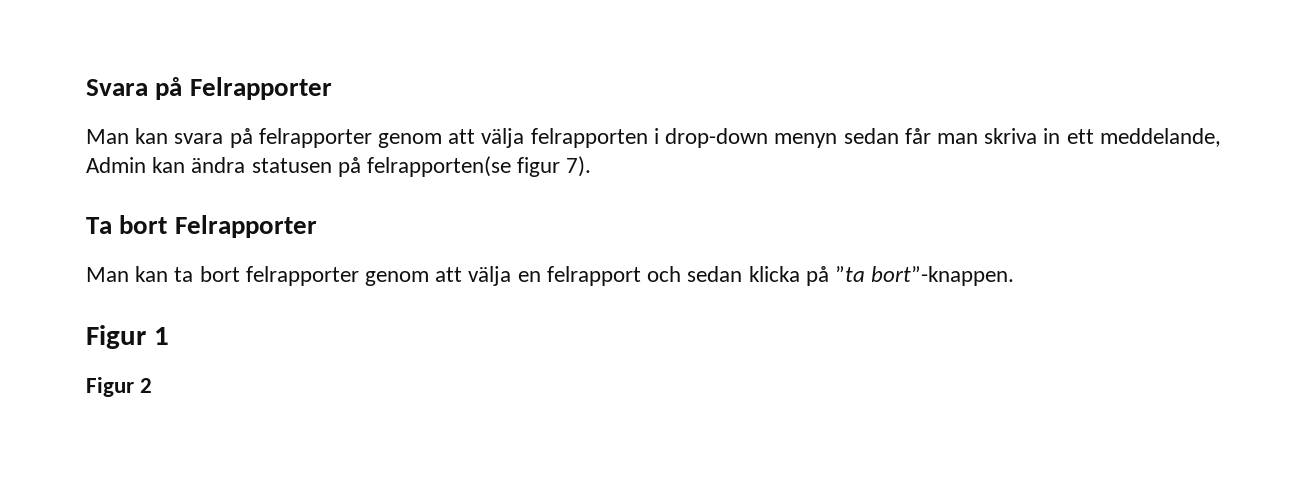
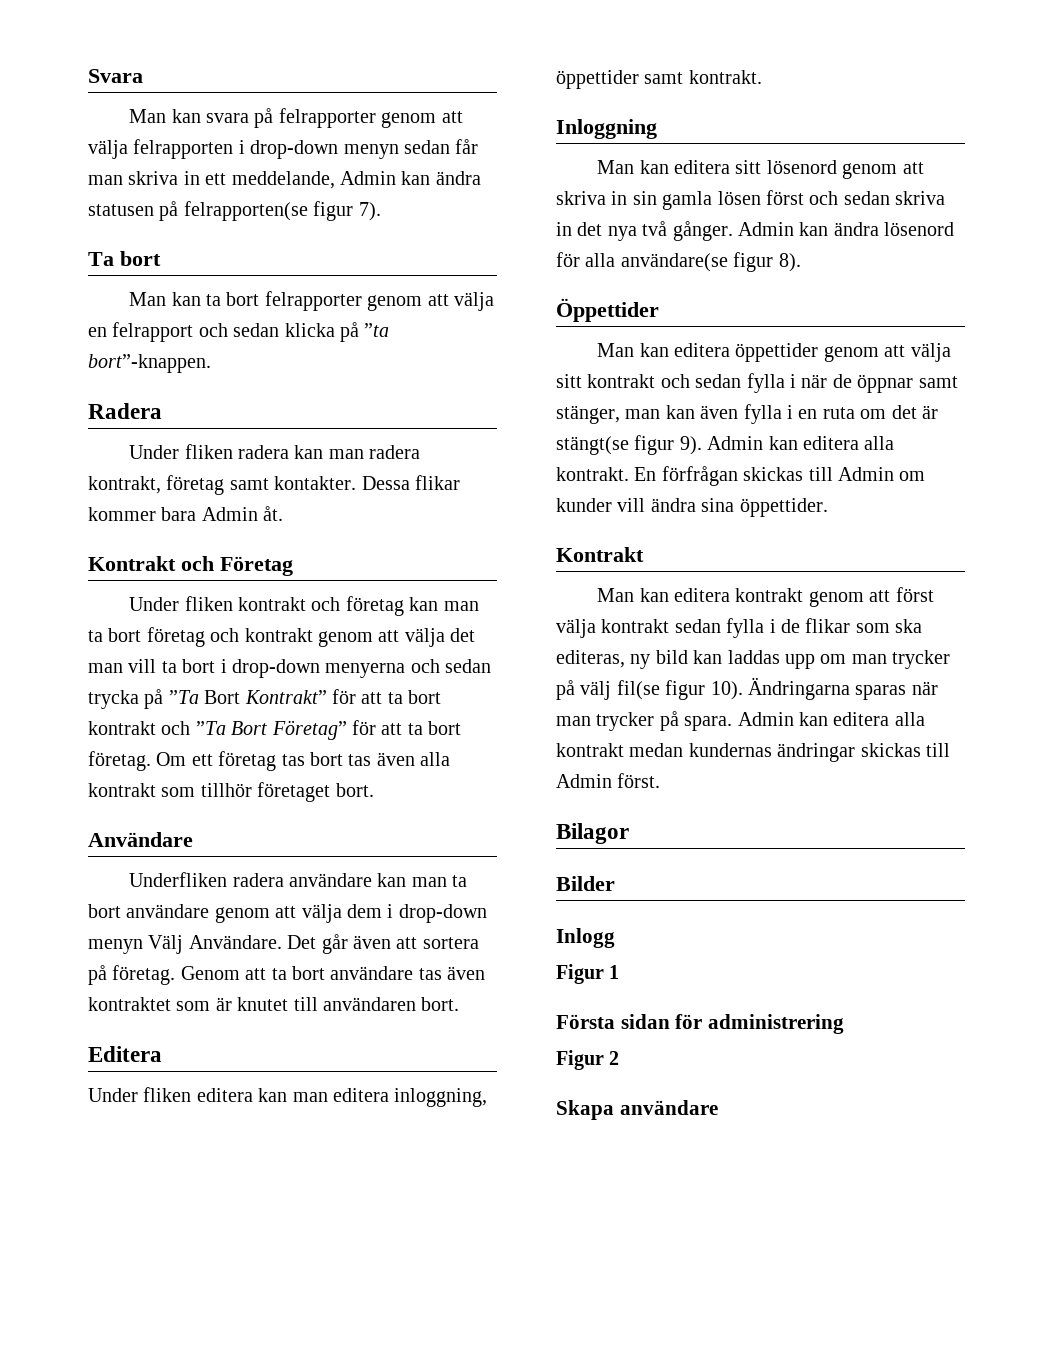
[155,77,332,100] på Felrapporter -> (143, 76) none
[174,215,317,238] Felrapporter -> (161, 258) none
[86,325,169,349] Figur 1 -> [88,403,162,419] [129,444,421,459] [88,475,460,495] [88,506,284,521] [88,556,293,576] [129,596,479,616] [88,627,476,647] [88,659,492,678] [88,689,442,709] [88,720,462,740] [88,751,451,771] [88,782,374,802] [88,832,193,847] [129,872,468,887] [88,904,487,923] [88,934,479,954] [88,965,486,985] [88,997,460,1011] [88,1046,162,1062] [88,1087,488,1107] [556,70,762,89] [556,119,657,139] [597,160,924,179] [556,190,946,210] [556,221,955,241] [556,252,801,272] [556,298,659,322] [597,343,951,362] [556,373,958,393] [556,404,938,424] [556,435,895,455] [556,466,926,486] [556,498,828,517] [556,547,644,562] [597,587,934,607] [556,618,923,638] [556,650,951,669] [556,677,938,700] [556,711,925,731] [556,743,950,762] [556,773,661,788] [556,823,629,844] [556,876,615,891] [556,928,615,948] [556,964,620,984] [556,1014,845,1034] Radera // Under fliken radera kan man radera kontrakt, företag samt kontakter. Dessa flikar kommer bara Admin åt. // Kontrakt och Företag // Under fliken kontrakt och företag kan man ta bort företag och kontrakt genom att välja det man vill ta bort i drop-down menyerna och sedan trycka på ”Ta Bort Kontrakt” för att ta bort kontrakt och ”Ta Bort Företag” för att ta bort företag. Om ett företag tas bort tas även alla kontrakt som tillhör företaget bort. // Användare // Underfliken radera användare kan man ta bort användare genom att välja dem i drop-down menyn Välj Användare. Det går även att sortera på företag. Genom att ta bort användare tas även kontraktet som är knutet till användaren bort. // Editera // Under fliken editera kan man editera inloggning, öppettider samt kontrakt. // Inloggning // Man kan editera sitt lösenord genom att skriva in sin gamla lösen först och sedan skriva in det nya två gånger. Admin kan ändra lösenord för alla användare(se figur 8). // Öppettider // Man kan editera öppettider genom att välja sitt kontrakt och sedan fylla i när de öppnar samt stänger, man kan även fylla i en ruta om det är stängt(se figur 9). Admin kan editera alla kontrakt. En förfrågan skickas till Admin om kunder vill ändra sina öppettider. // Kontrakt // Man kan editera kontrakt genom att först välja kontrakt sedan fylla i de flikar som ska editeras, ny bild kan laddas upp om man trycker på välj fil(se figur 10). Ändringarna sparas när man trycker på spara. Admin kan editera alla kontrakt medan kundernas ändringar skickas till Admin först. // Bilagor // Bilder // Inlogg // Figur 1 // Första sidan för administrering
(153, 385) none -> [556,1100,718,1120] // Skapa användare

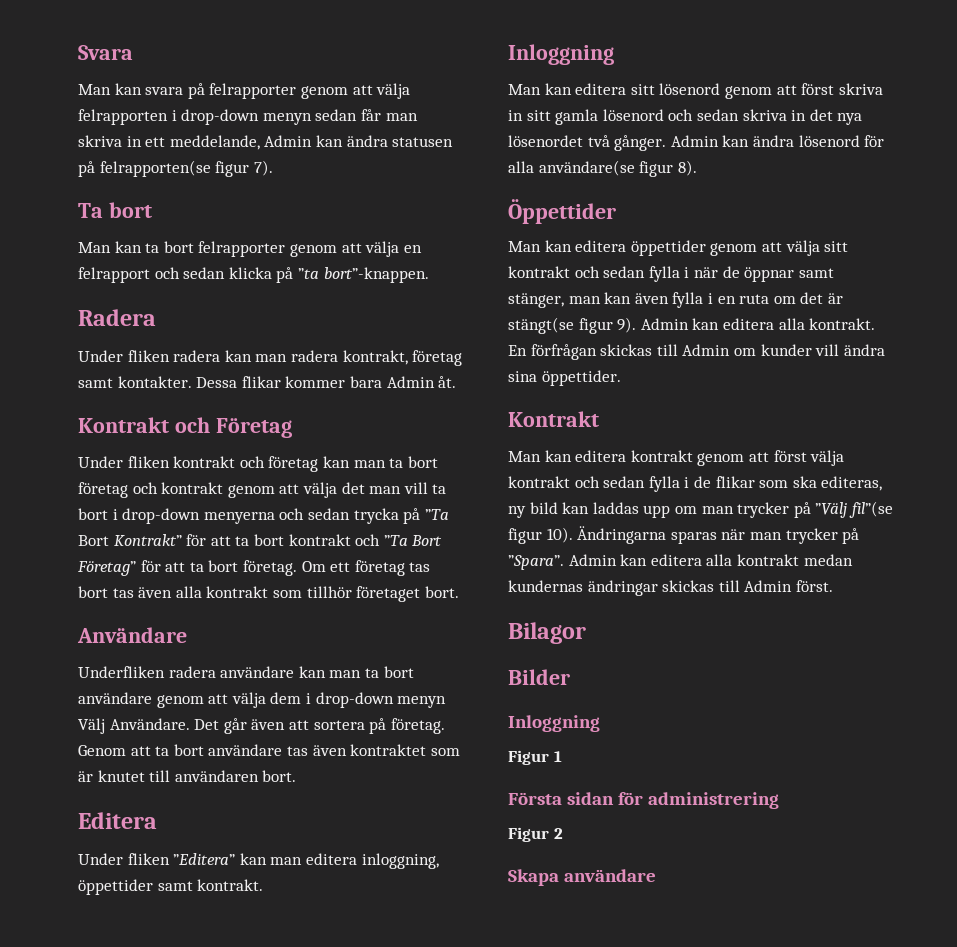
[196,1088,253,1102] editera -> [173,853,236,865] ”Editera”
[556,190,804,210] skriva in sin gamla lösen först -> [801,83,883,95] [508,109,664,125] först skriva in sitt gamla lösenord
(637, 233) none -> [508,135,583,147] lösenordet
(670, 626) none -> [574,476,600,488] och
[580,680,660,700] välj fil(se -> [815,501,893,518] ”Välj fil”(se
[684,716,733,731] spara. -> [508,555,564,570] ”Spara”.
[556,928,615,948] Inlogg -> [508,715,600,732] Inloggning

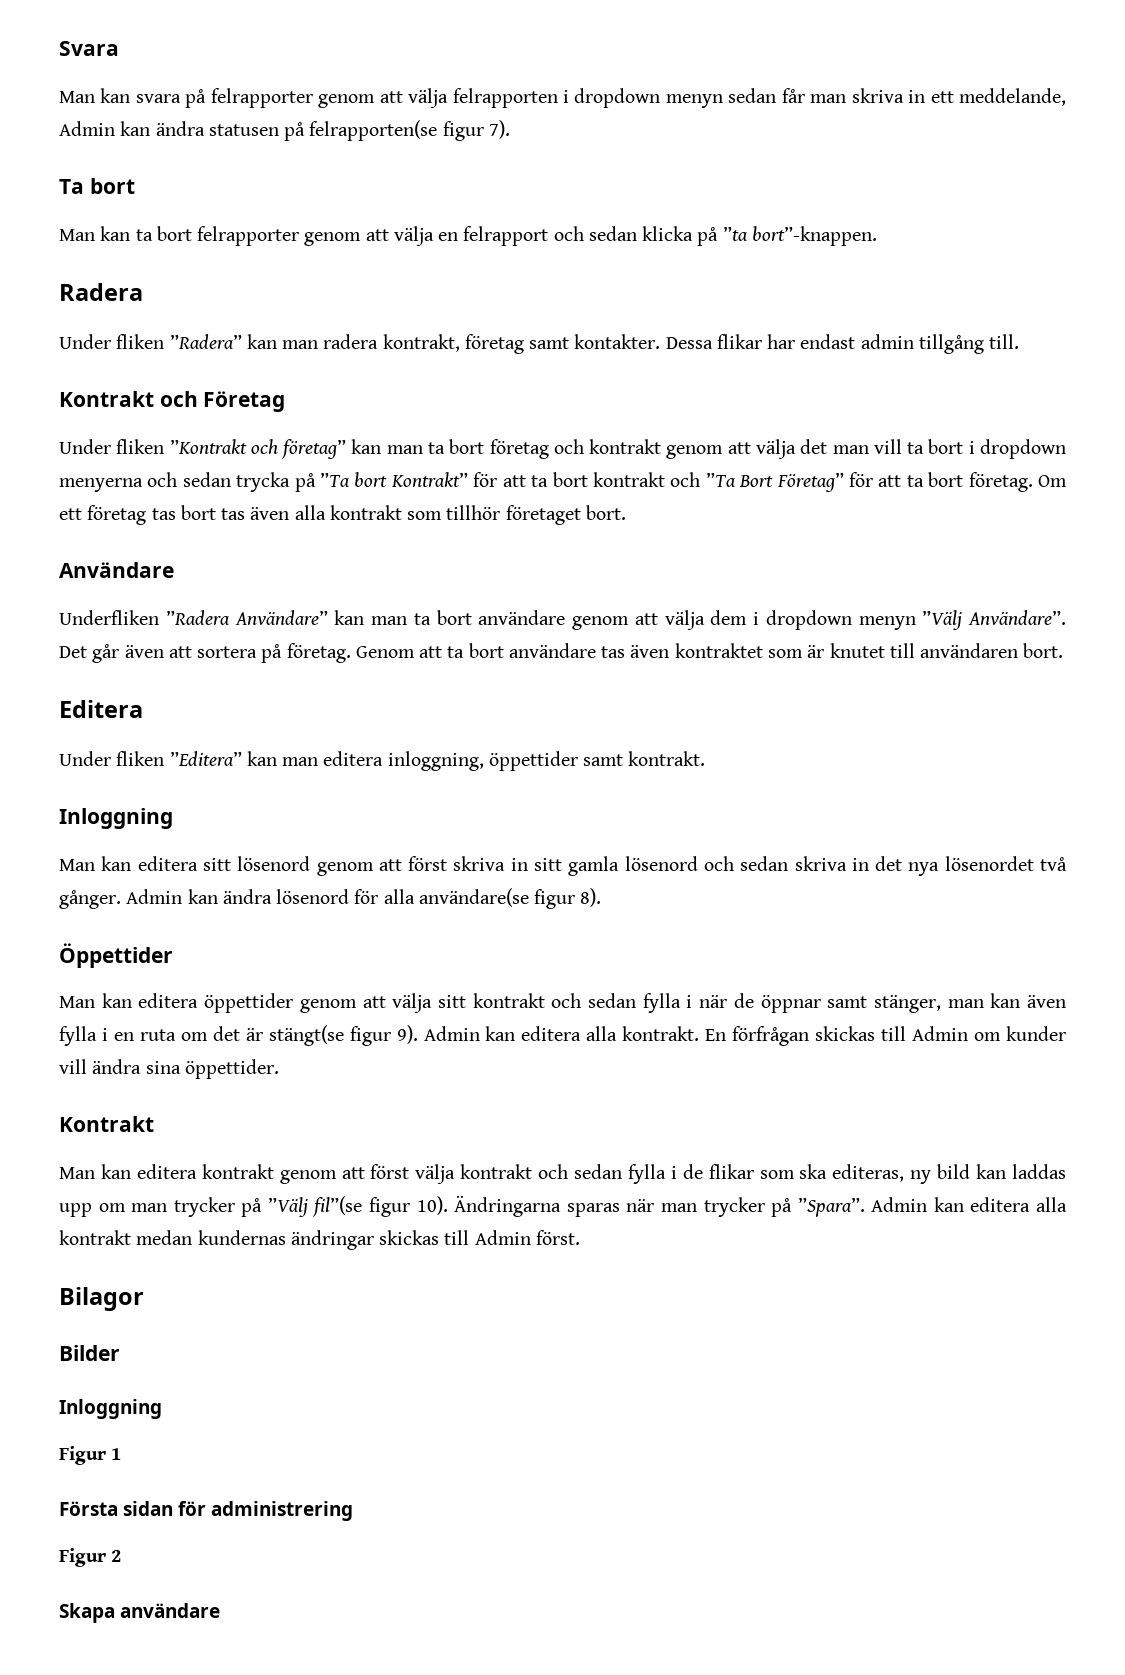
[181,109,260,125] drop-down -> [574,88,661,108] dropdown
[173,350,221,362] radera -> [169,334,242,349] ”Radera”
[285,376,457,388] kommer bara Admin åt. -> [767,334,1020,354] har endast admin tillgång till.
[173,456,319,472] kontrakt och företag -> [169,439,347,459] ”Kontrakt och företag”
[122,508,201,524] drop-down -> [980,439,1067,459] dropdown
[78,535,109,546] Bort -> [354,472,388,487] bort
[168,666,295,678] radera användare -> [165,610,328,625] ”Radera Användare”
[315,692,447,708] [78,718,190,734] drop-down menyn Välj Användare. -> [765,610,1066,630] dropdown menyn ”Välj Användare”.

